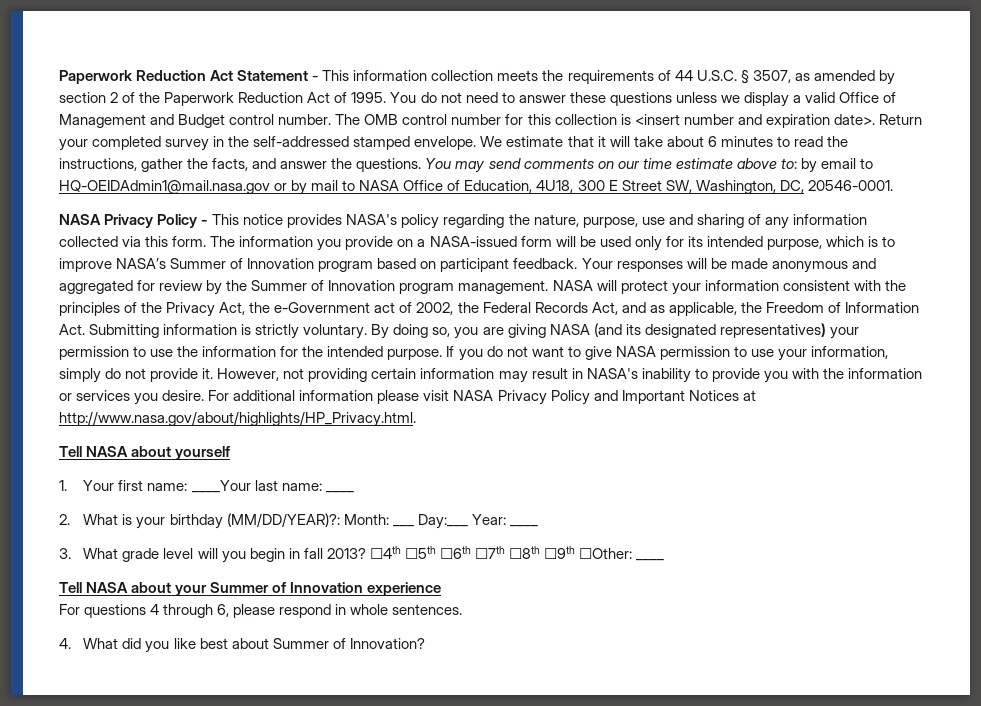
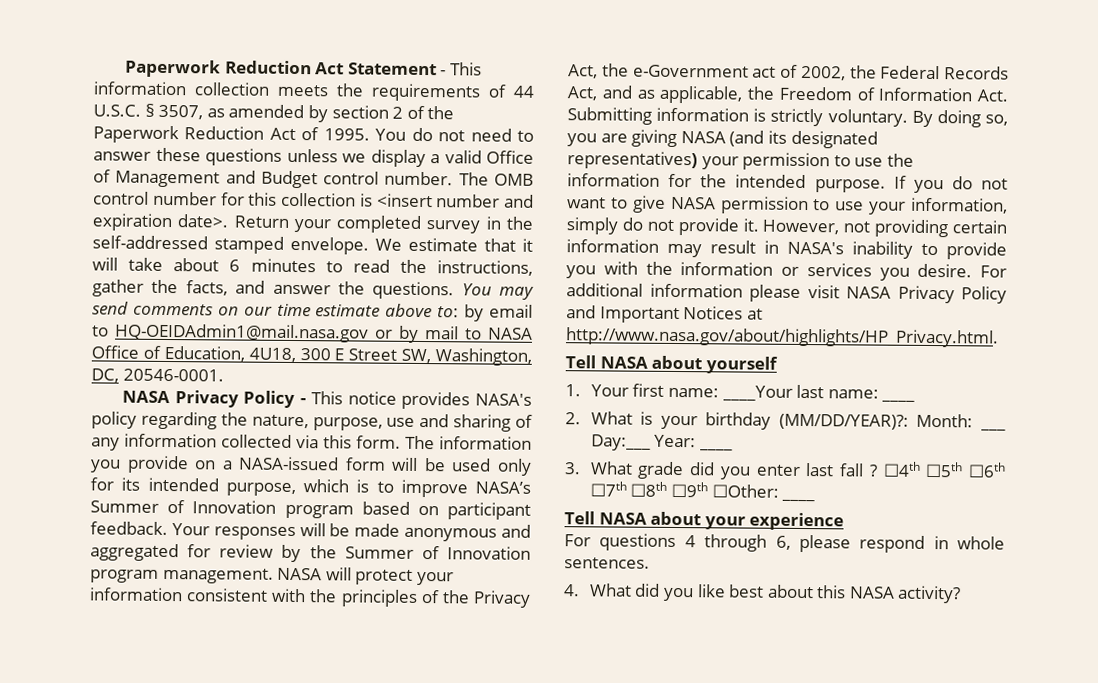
[163,548,366,563] level will you begin in fall 2013? -> [689,462,878,480] did you enter last fall ?
[210,582,364,593] Summer of Innovation -> (746, 523) none
[272,638,425,649] Summer of Innovation? -> [816,585,962,604] this NASA activity?

